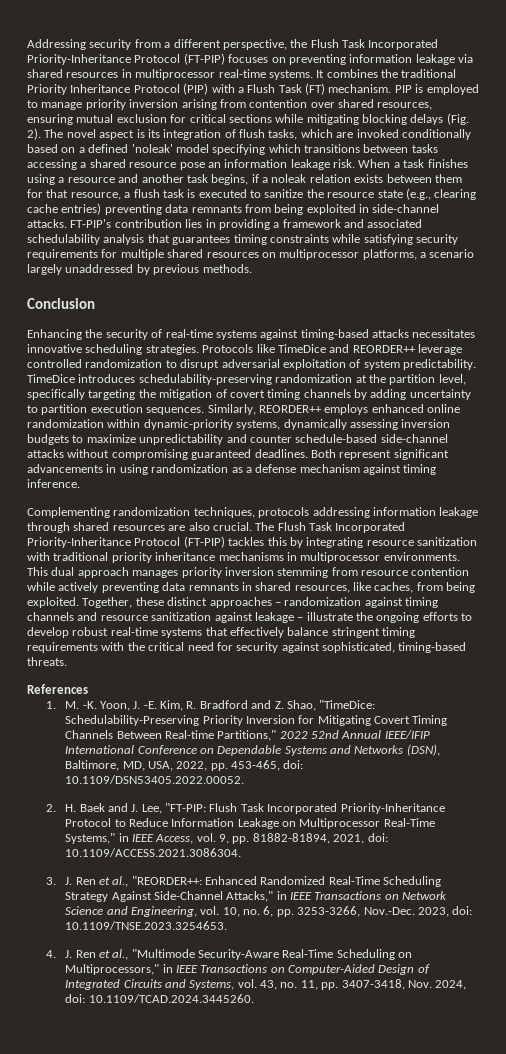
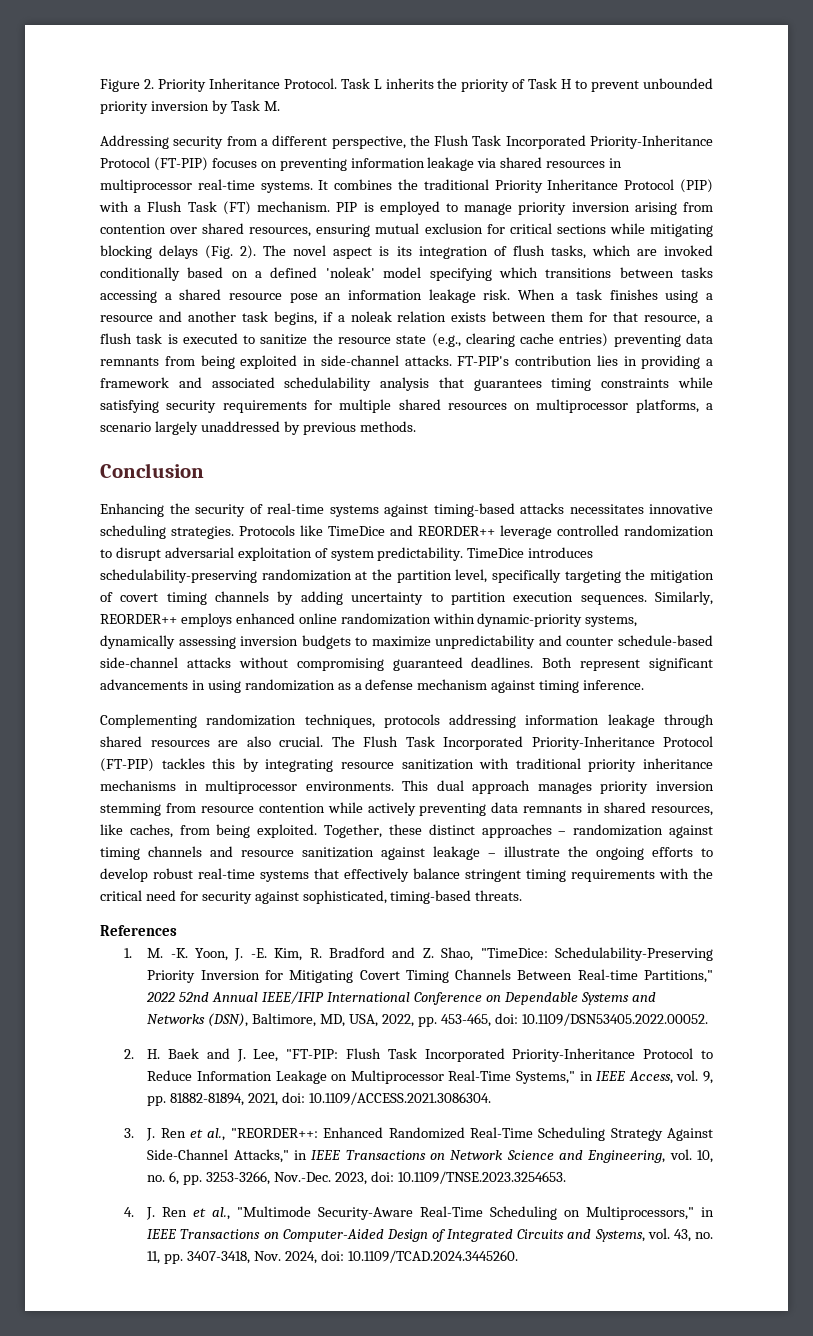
(27, 44) none -> [100,78,713,92] [100,100,280,114] Figure 2. Priority Inheritance Protocol. Task L inherits the priority of Task H to prevent unbounded priority inversion by Task M. //

